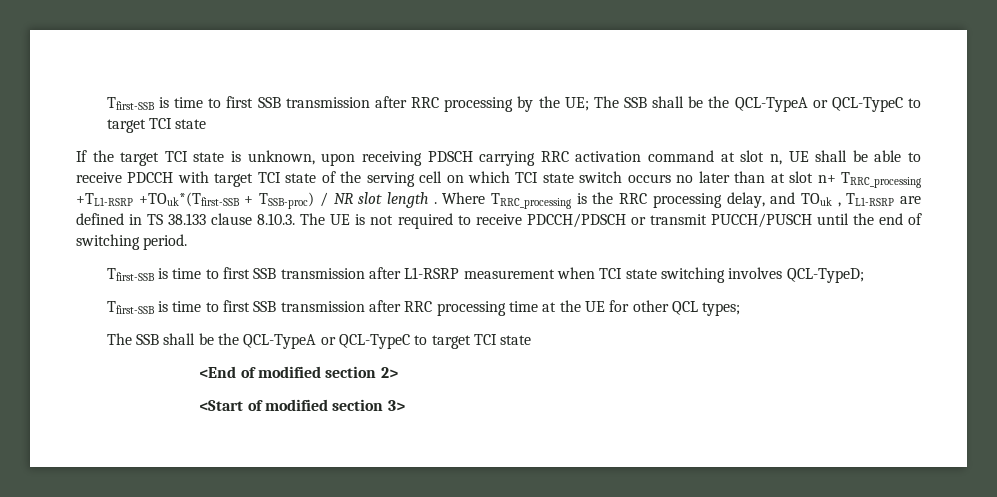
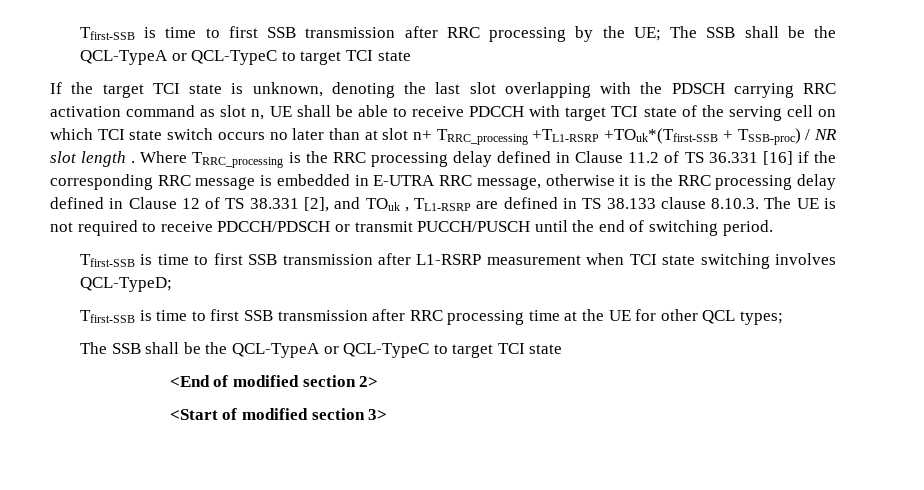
[321,151,422,166] upon receiving -> [331,82,663,98] denoting the last slot overlapping with the
[720,152,735,162] at -> [200,109,216,117] as
[726,192,765,208] delay, -> [452,151,836,167] [50,174,837,190] [50,197,329,212] delay defined in Clause 11.2 of TS 36.331 [16] if the corresponding RRC message is embedded in E-UTRA RRC message, otherwise it is the RRC processing delay defined in Clause 12 of TS 38.331 [2],

